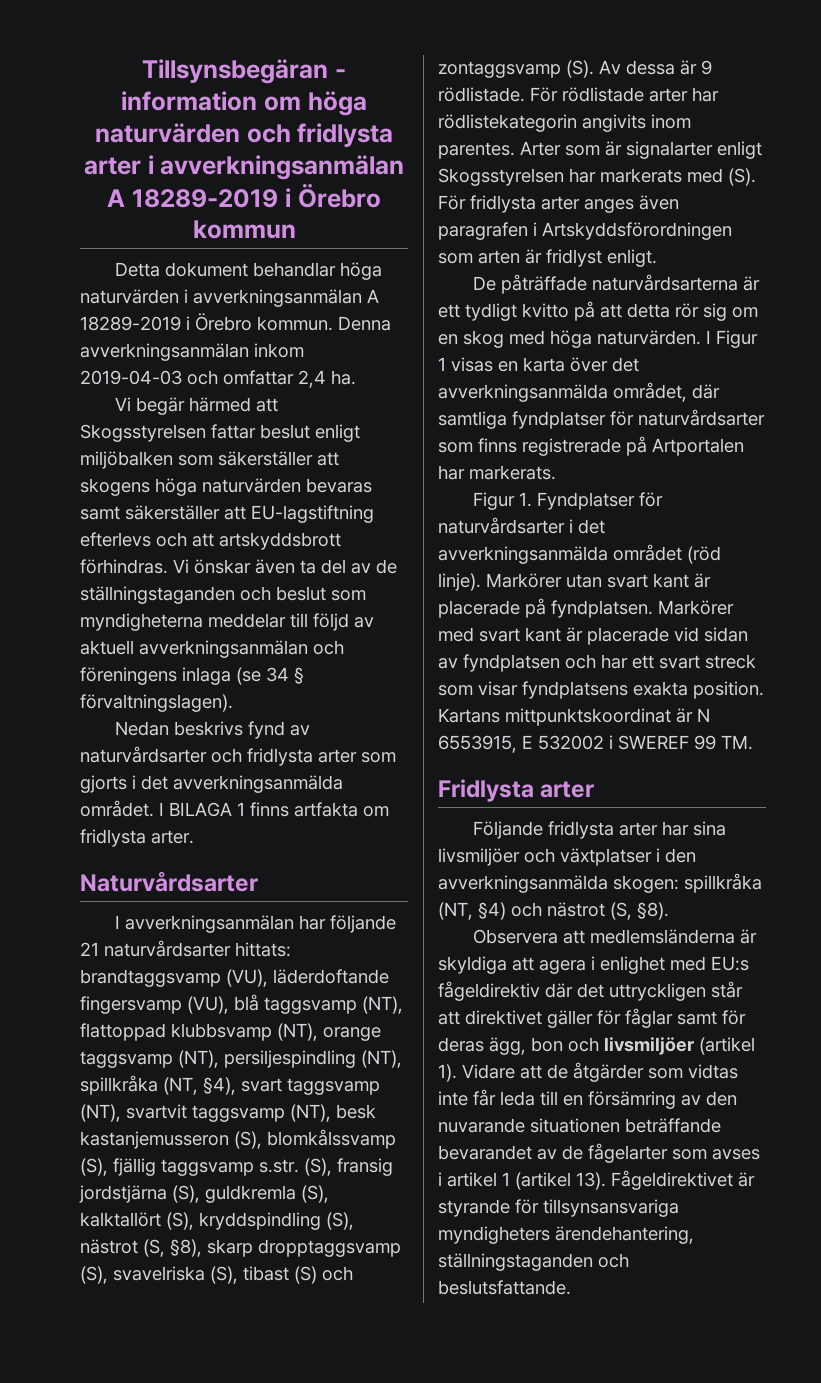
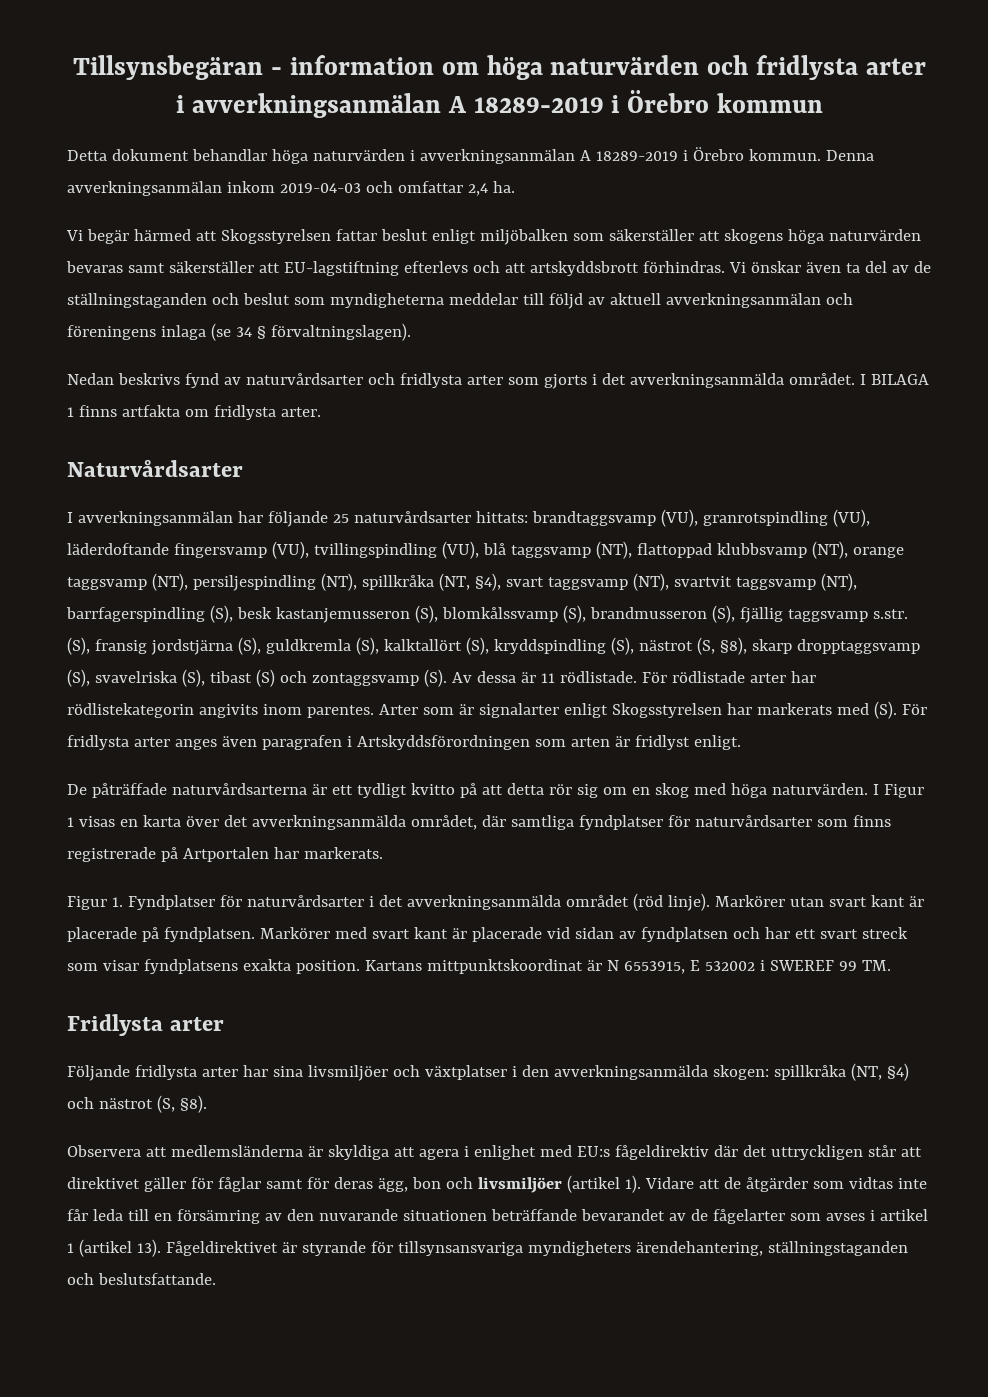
[80,942,99,956] 21 -> [332,514,349,523] 25
(268, 978) none -> [702,509,870,527] granrotspindling (VU),
(229, 1005) none -> [313,541,479,559] tvillingspindling (VU),
(331, 1113) none -> [66,605,233,623] barrfagerspindling (S),
(108, 1167) none -> [589,605,735,623] brandmusseron (S),
[701,60,712,75] 9 -> [540,673,555,683] 11

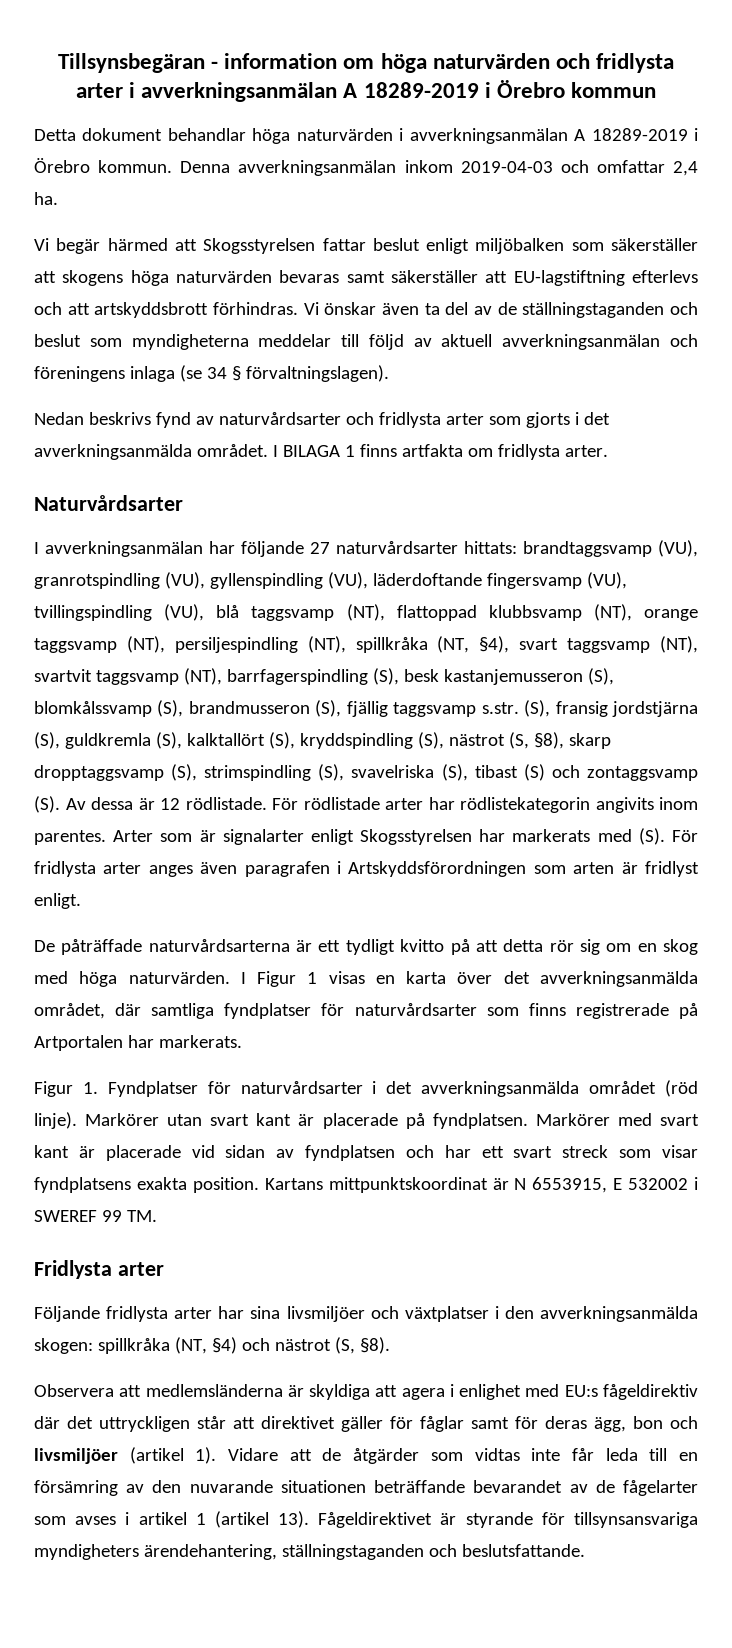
[332,514,349,523] 25 -> [310,542,330,554] 27
(870, 518) none -> [209,572,368,589] gyllenspindling (VU),
(90, 678) none -> [204,764,345,781] strimspindling (S),
[540,673,555,683] 11 -> [160,798,180,810] 12

